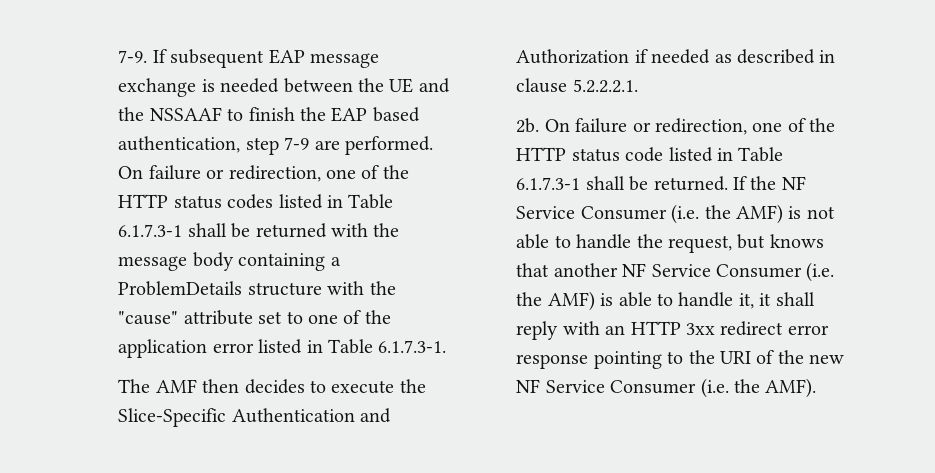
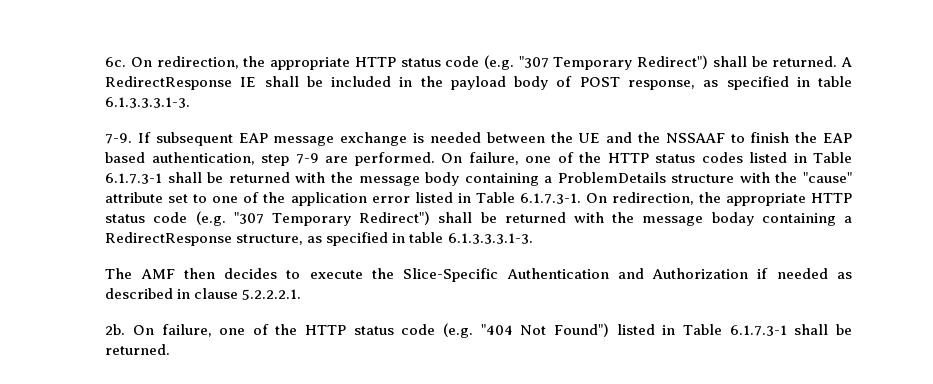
(118, 56) none -> [105,55,853,70] [105,76,852,90] [105,97,191,108] 6c. On redirection, the appropriate HTTP status code (e.g. "307 Temporary Redirect") shall be returned. A RedirectResponse IE shall be included in the payload body of POST response, as specified in table 6.1.3.3.3.1-3. //
[148,165,321,182] failure or redirection, -> [468,152,519,165] failure,
(447, 346) none -> [585,192,852,206] [105,211,853,226] [105,232,533,246] On redirection, the appropriate HTTP status code (e.g. "307 Temporary Redirect") shall be returned with the message boday containing a RedirectResponse structure, as specified in table 6.1.3.3.3.1-3.
[575,118,747,135] failure or redirection, -> [161,324,212,337] failure,
(664, 154) none -> [443,323,610,338] (e.g. "404 Not Found")
[732,176,806,190] [516,204,835,224] [516,234,824,253] [516,262,835,282] [516,291,815,311] [516,321,829,340] [516,350,845,369] [516,378,817,398] If the NF Service Consumer (i.e. the AMF) is not able to handle the request, but knows that another NF Service Consumer (i.e. the AMF) is able to handle it, it shall reply with an HTTP 3xx redirect error response pointing to the URI of the new NF Service Consumer (i.e. the AMF). -> (171, 349) none

